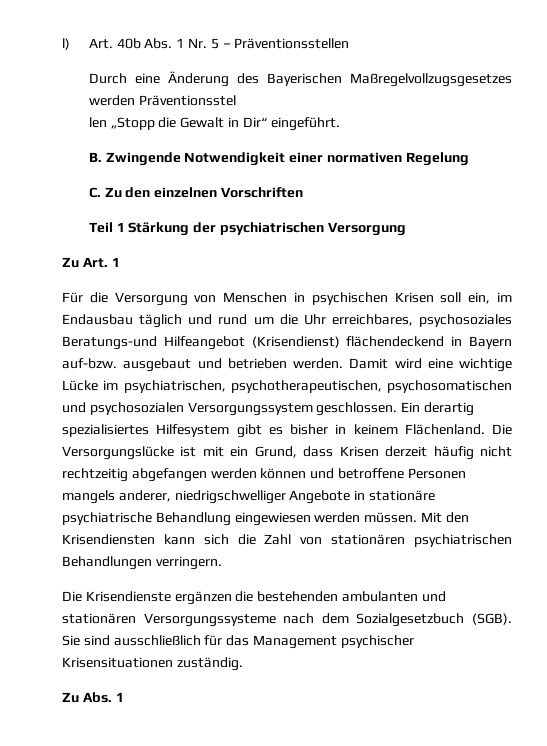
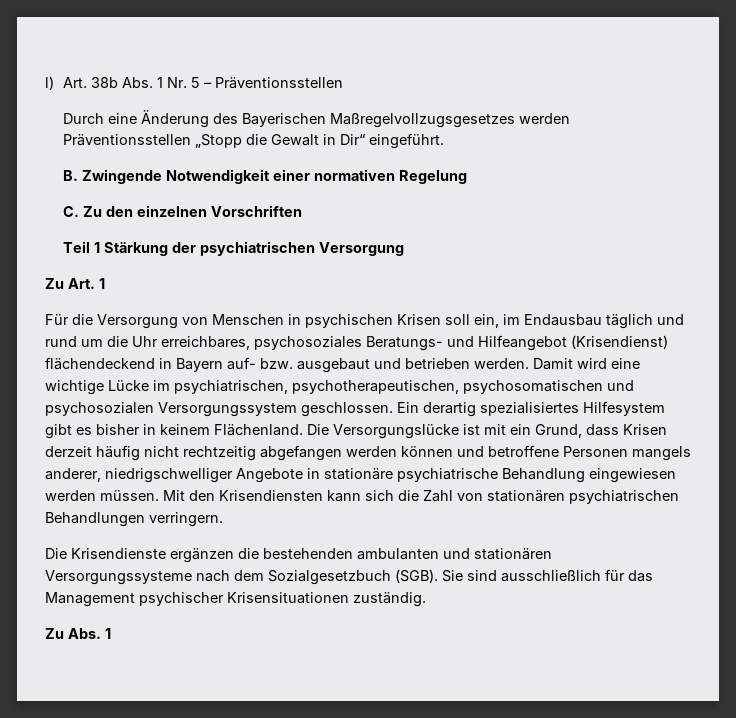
[116,38,141,49] 40b -> [91,77,119,88] 38b
[138,95,236,106] [88,117,107,128] Präventionsstel // len -> [63,134,192,146] Präventionsstellen
[62,336,157,350] Beratungs-und -> [366,336,474,351] Beratungs- und
[62,358,117,369] auf-bzw. -> [227,357,293,370] auf- bzw.

